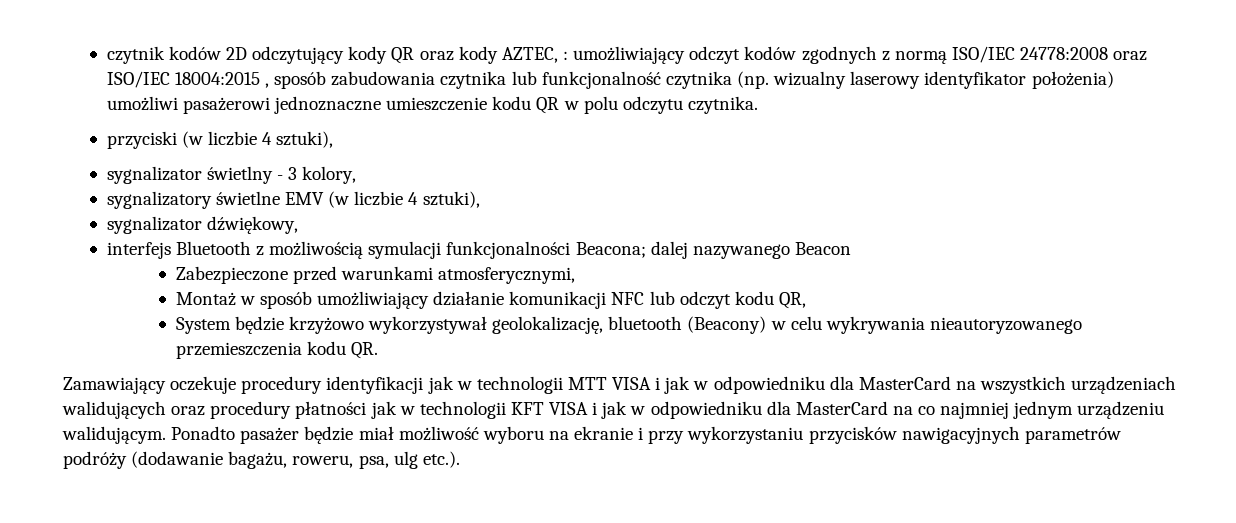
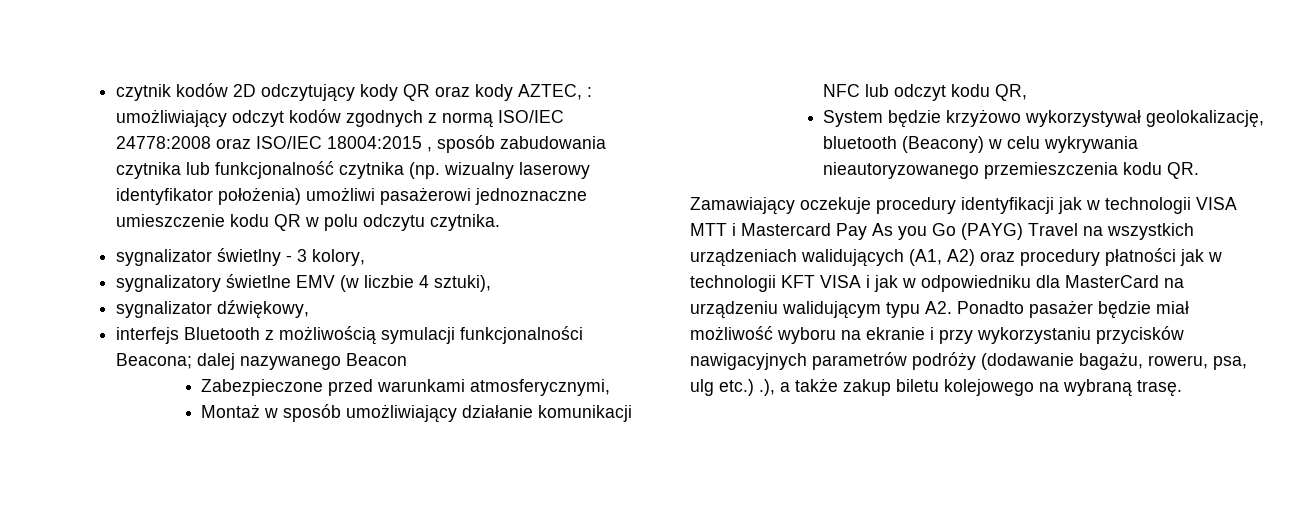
[106,131,334,149] // przyciski (w liczbie 4 sztuki), -> (500, 222) none
[567,376,951,394] MTT VISA i jak w odpowiedniku dla MasterCard -> [1196,197,1237,210] [690,223,1078,240] VISA MTT i Mastercard Pay As you Go (PAYG) Travel
(166, 410) none -> [909,249,975,266] (A1, A2)
[918,401,1165,419] [62,426,166,444] co najmniej jednym urządzeniu walidującym. -> [690,301,952,319] urządzeniu walidującym typu A2.
[422,451,460,468] etc.). -> [719,378,1182,397] etc.) .), a także zakup biletu kolejowego na wybraną trasę.

